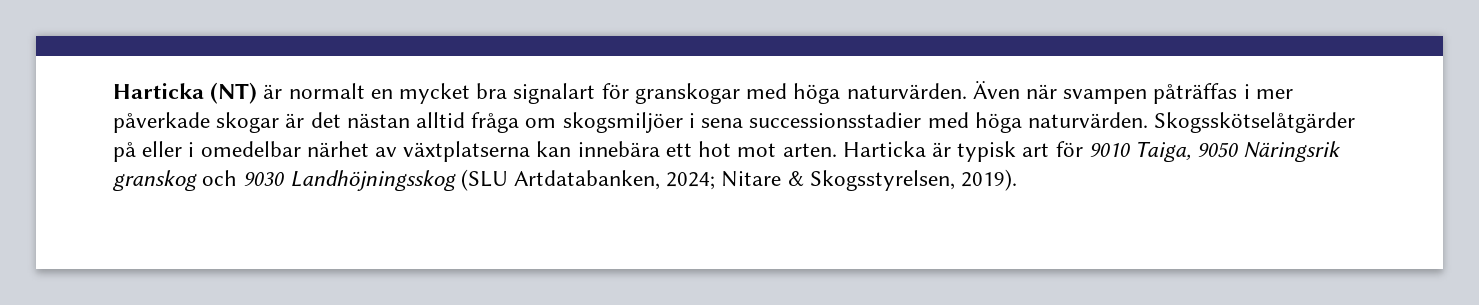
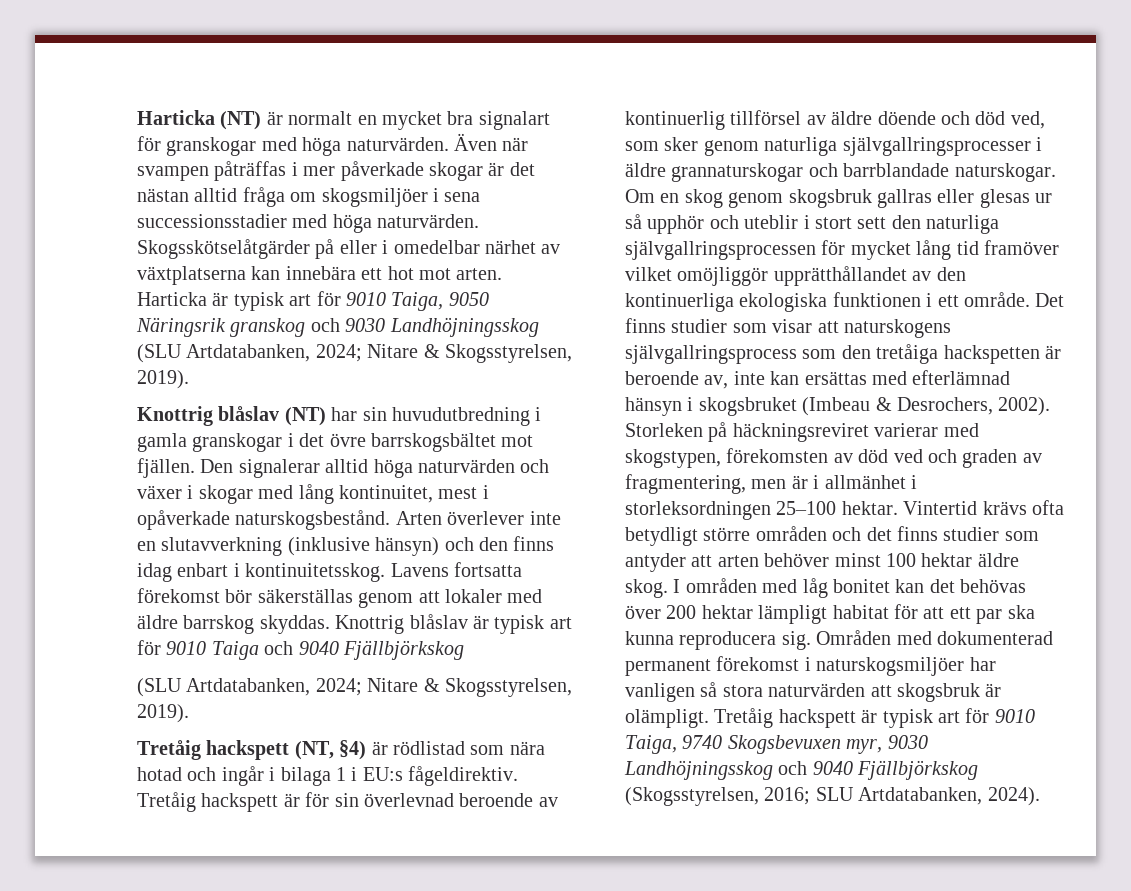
(1018, 180) none -> [137,406,542,426] [137,433,534,452] [137,458,550,478] [137,484,489,504] [137,510,561,530] [137,536,555,556] [137,562,522,582] [137,588,543,608] [137,614,572,634] [137,640,464,660] [137,678,572,697] [137,704,189,723] [137,740,545,760] [137,766,519,786] [137,792,558,812] [625,110,1045,130] [625,137,1042,156] [625,163,1056,182] [625,189,1053,208] [625,214,1000,234] [625,240,1059,260] [625,266,966,286] [625,292,1065,312] [625,318,951,338] [625,344,1061,364] [625,370,1011,389] [625,397,1051,416] [625,422,979,442] [625,448,1042,468] [625,474,917,494] [625,500,1064,520] [625,526,1039,546] [625,553,1019,572] [625,578,1027,598] [625,604,1035,624] [625,630,1053,650] [625,656,996,676] [625,682,1002,702] [625,708,1035,728] [625,735,928,754] [624,760,979,780] [625,787,1040,806] // Knottrig blåslav (NT) har sin huvudutbredning i gamla granskogar i det övre barrskogsbältet mot fjällen. Den signalerar alltid höga naturvärden och växer i skogar med lång kontinuitet, mest i opåverkade naturskogsbestånd. Arten överlever inte en slutavverkning (inklusive hänsyn) och den finns idag enbart i kontinuitetsskog. Lavens fortsatta förekomst bör säkerställas genom att lokaler med äldre barrskog skyddas. Knottrig blåslav är typisk art för 9010 Taiga och 9040 Fjällbjörkskog // (SLU Artdatabanken, 2024; Nitare & Skogsstyrelsen, 2019). // Tretåig hackspett (NT, §4) är rödlistad som nära hotad och ingår i bilaga 1 i EU:s fågeldirektiv. Tretåig hackspett är för sin överlevnad beroende av kontinuerlig tillförsel av äldre döende och död ved, som sker genom naturliga självgallringsprocesser i äldre grannaturskogar och barrblandade naturskogar. Om en skog genom skogsbruk gallras eller glesas ur så upphör och uteblir i stort sett den naturliga självgallringsprocessen för mycket lång tid framöver vilket omöjliggör upprätthållandet av den kontinuerliga ekologiska funktionen i ett område. Det finns studier som visar att naturskogens självgallringsprocess som den tretåiga hackspetten är beroende av, inte kan ersättas med efterlämnad hänsyn i skogsbruket (Imbeau & Desrochers, 2002). Storleken på häckningsreviret varierar med skogstypen, förekomsten av död ved och graden av fragmentering, men är i allmänhet i storleksordningen 25–100 hektar. Vintertid krävs ofta betydligt större områden och det finns studier som antyder att arten behöver minst 100 hektar äldre skog. I områden med låg bonitet kan det behövas över 200 hektar lämpligt habitat för att ett par ska kunna reproducera sig. Områden med dokumenterad permanent förekomst i naturskogsmiljöer har vanligen så stora naturvärden att skogsbruk är olämpligt. Tretåig hackspett är typisk art för 9010 Taiga, 9740 Skogsbevuxen myr, 9030 Landhöjningsskog och 9040 Fjällbjörkskog (Skogsstyrelsen, 2016; SLU Artdatabanken, 2024).

